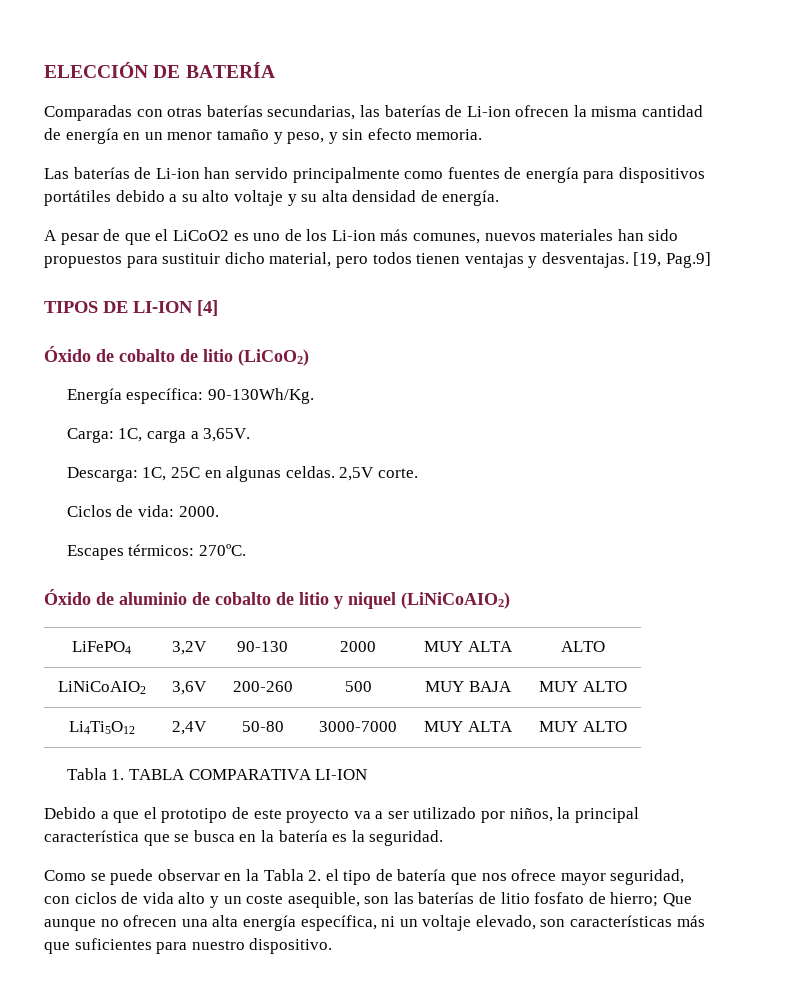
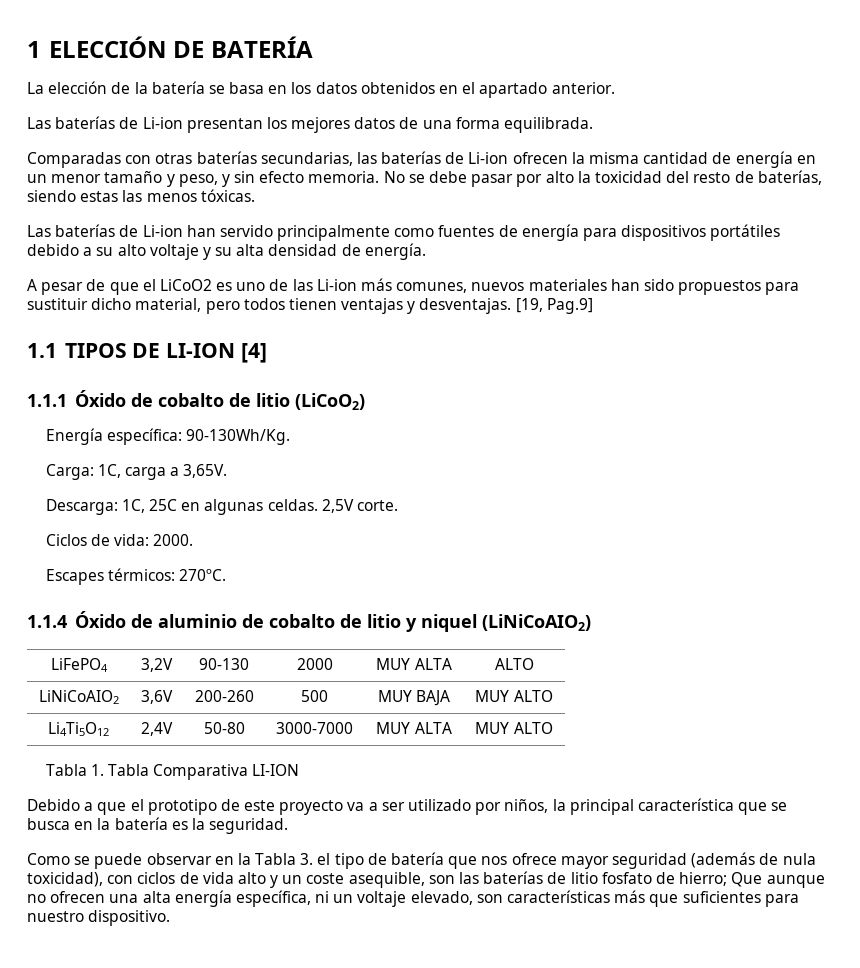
(44, 70) none -> [27,41,41,58] 1
(275, 70) none -> [27,81,615,98] [27,116,594,133] // La elección de la batería se basa en los datos obtenidos en el apartado anterior. // Las baterías de Li-ion presentan los mejores datos de una forma equilibrada.
(483, 134) none -> [383,170,822,187] [27,189,255,202] No se debe pasar por alto la toxicidad del resto de baterías, siendo estas las menos tóxicas.
[306,229,328,241] los -> [292,279,313,291] las
(712, 260) none -> [27,343,57,358] 1.1
(218, 308) none -> [27,394,67,407] 1.1.1
(246, 550) none -> [27,615,67,628] 1.1.4
[128,769,312,780] TABLA COMPARATIVA -> [107,764,249,780] Tabla Comparativa
[308,870,322,881] 2. -> [300,853,314,865] 3.
[610,869,685,885] seguridad, -> [611,852,816,869] [27,872,103,887] seguridad (además de nula toxicidad),

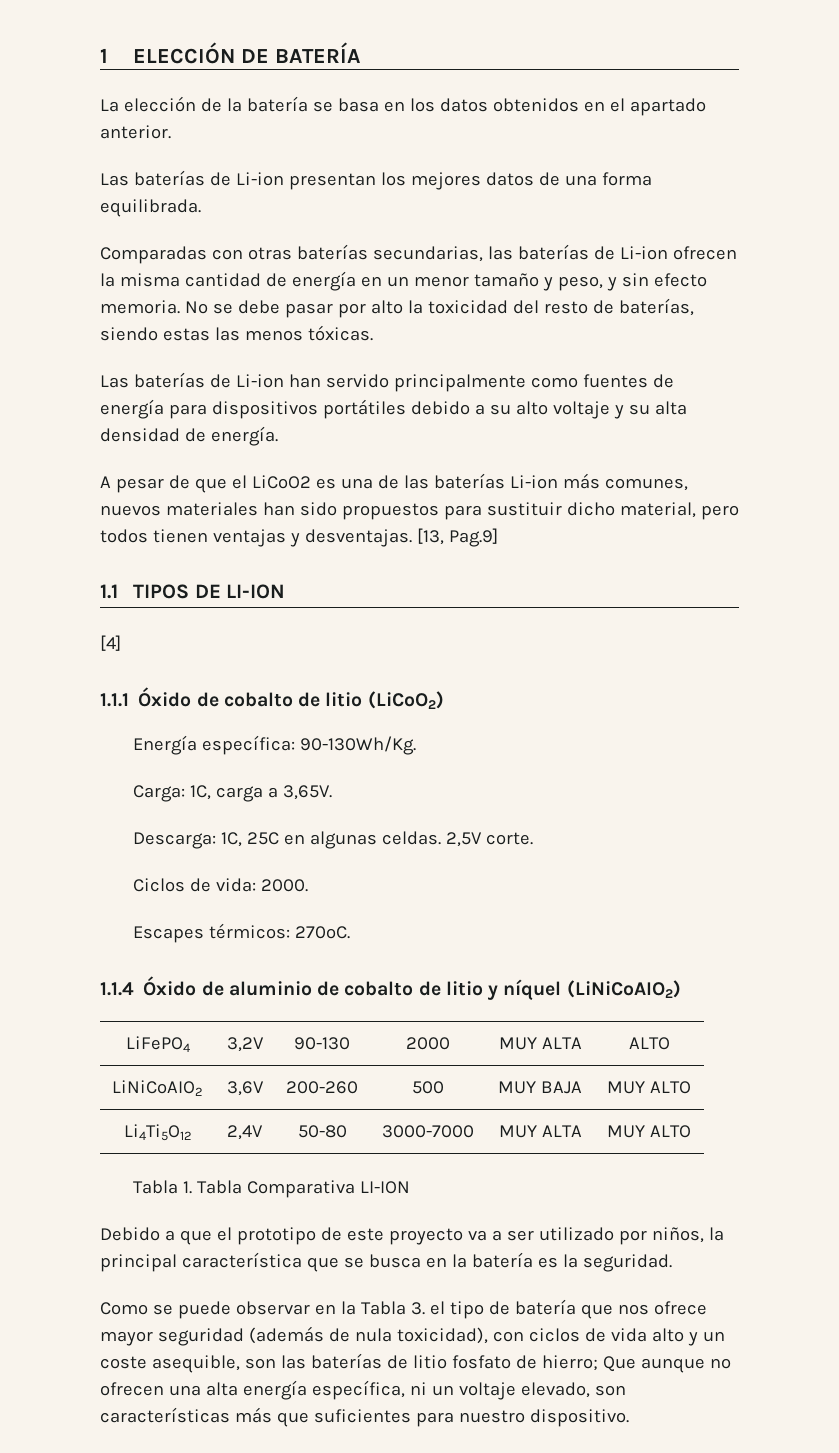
[236,282,266,291] uno -> [340,478,373,489] una
(313, 285) none -> [433,473,505,489] baterías
[515,298,543,313] [19, -> [416,528,444,545] [13,
(236, 350) none -> (286, 591) //
[420,614,477,632] niquel -> [503,979,562,1000] níquel

